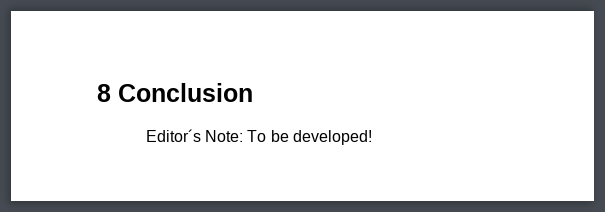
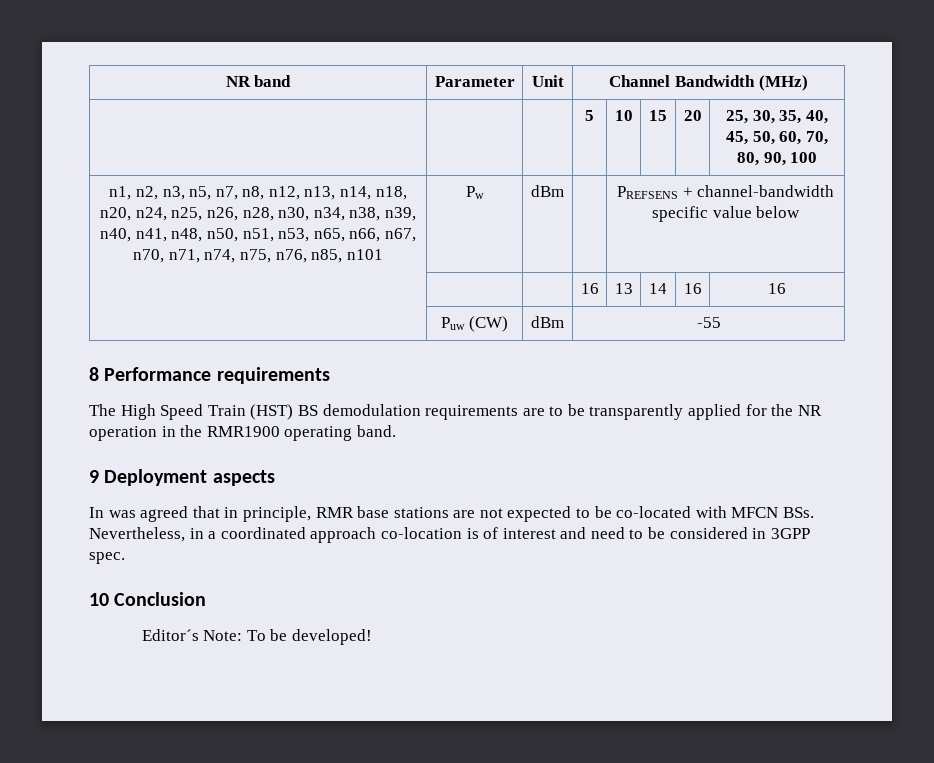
[97,84,111,102] 8 -> [225,75,292,87] [434,76,515,87] [531,75,564,87] [609,75,808,91] [585,110,594,121] [614,110,633,121] [649,110,667,121] [683,110,702,121] [726,110,828,124] [726,131,828,145] [736,152,818,166] [109,186,407,200] [100,207,416,221] [100,228,416,242] [133,249,383,263] [465,186,484,199] [531,185,564,197] [616,185,835,199] [651,206,801,222] [580,283,599,294] [614,283,633,294] [649,283,667,294] [683,283,702,294] [768,283,786,294] [440,316,509,332] [531,316,564,328] [696,317,721,328] [89,367,330,384] [89,404,822,420] [89,425,396,441] [89,469,275,486] [89,506,815,522] [89,527,810,543] [89,552,125,564] [89,593,109,606] NR band | Parameter | Unit | Channel Bandwidth (MHz) // | | | 5 | 10 | 15 | 20 | 25, 30, 35, 40, 45, 50, 60, 70, 80, 90, 100 // n1, n2, n3, n5, n7, n8, n12, n13, n14, n18, n20, n24, n25, n26, n28, n30, n34, n38, n39, n40, n41, n48, n50, n51, n53, n65, n66, n67, n70, n71, n74, n75, n76, n85, n101 | Pw | dBm | | PREFSENS + channel-bandwidth specific value below // | | | 16 | 13 | 14 | 16 | 16 // | Puw (CW) | dBm | -55 // 8 Performance requirements // The High Speed Train (HST) BS demodulation requirements are to be transparently applied for the NR operation in the RMR1900 operating band. // 9 Deployment aspects // In was agreed that in principle, RMR base stations are not expected to be co-located with MFCN BSs. Nevertheless, in a coordinated approach co-location is of interest and need to be considered in 3GPP spec. // 10

